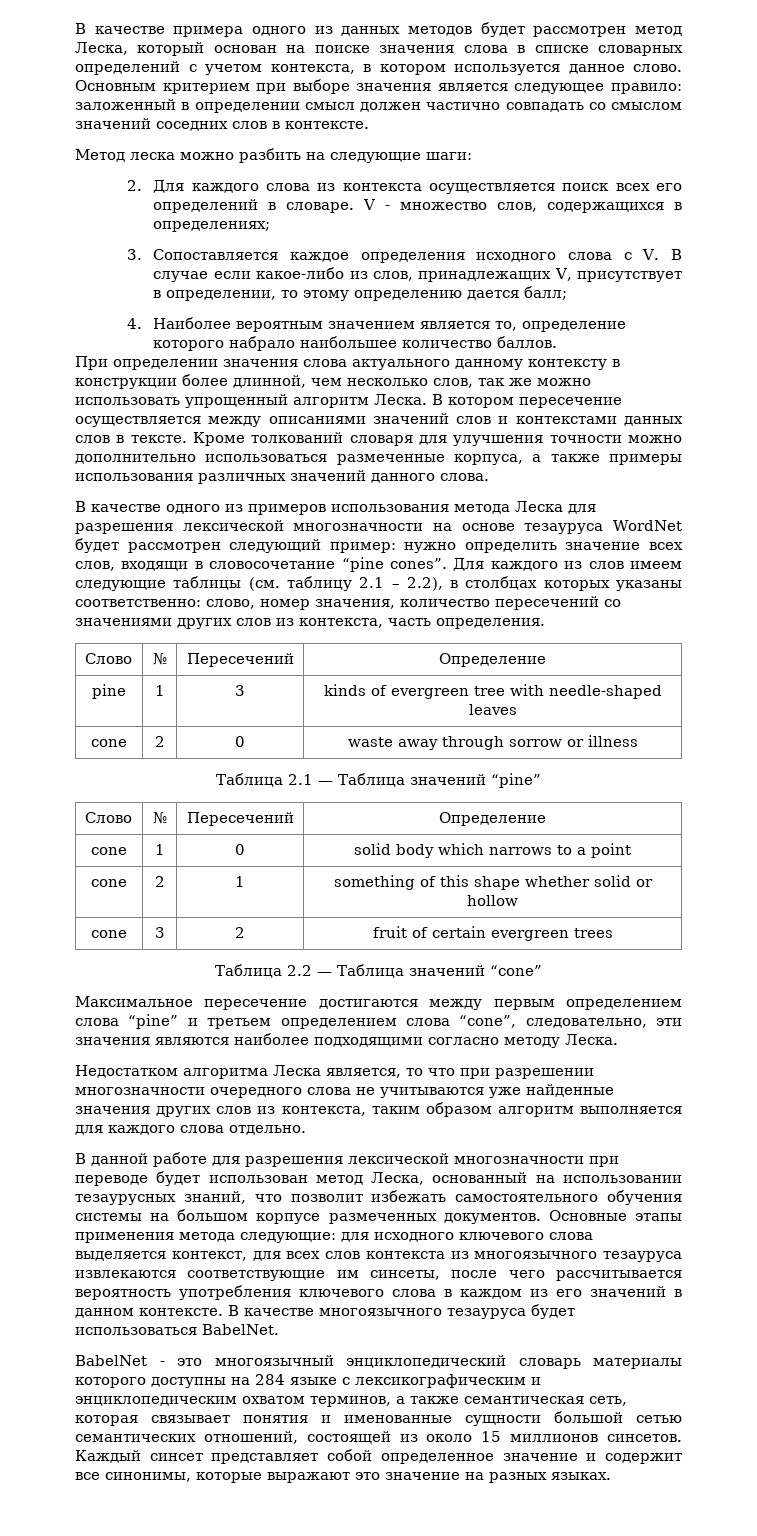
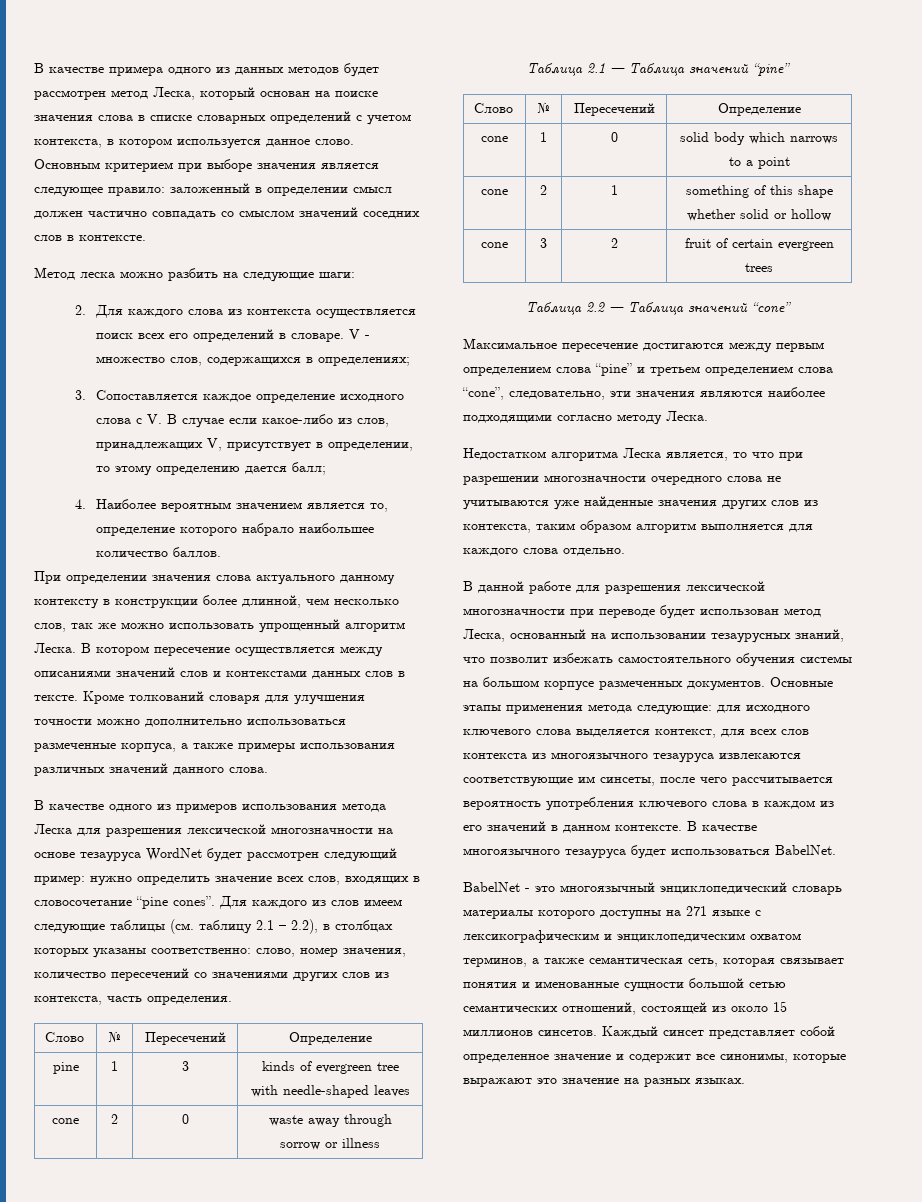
[360,252,465,263] определения -> [255,394,335,403] определение
[121,561,189,571] входящи -> [345,876,409,884] входящих
[255,1374,285,1385] 284 -> [686,906,707,916] 271

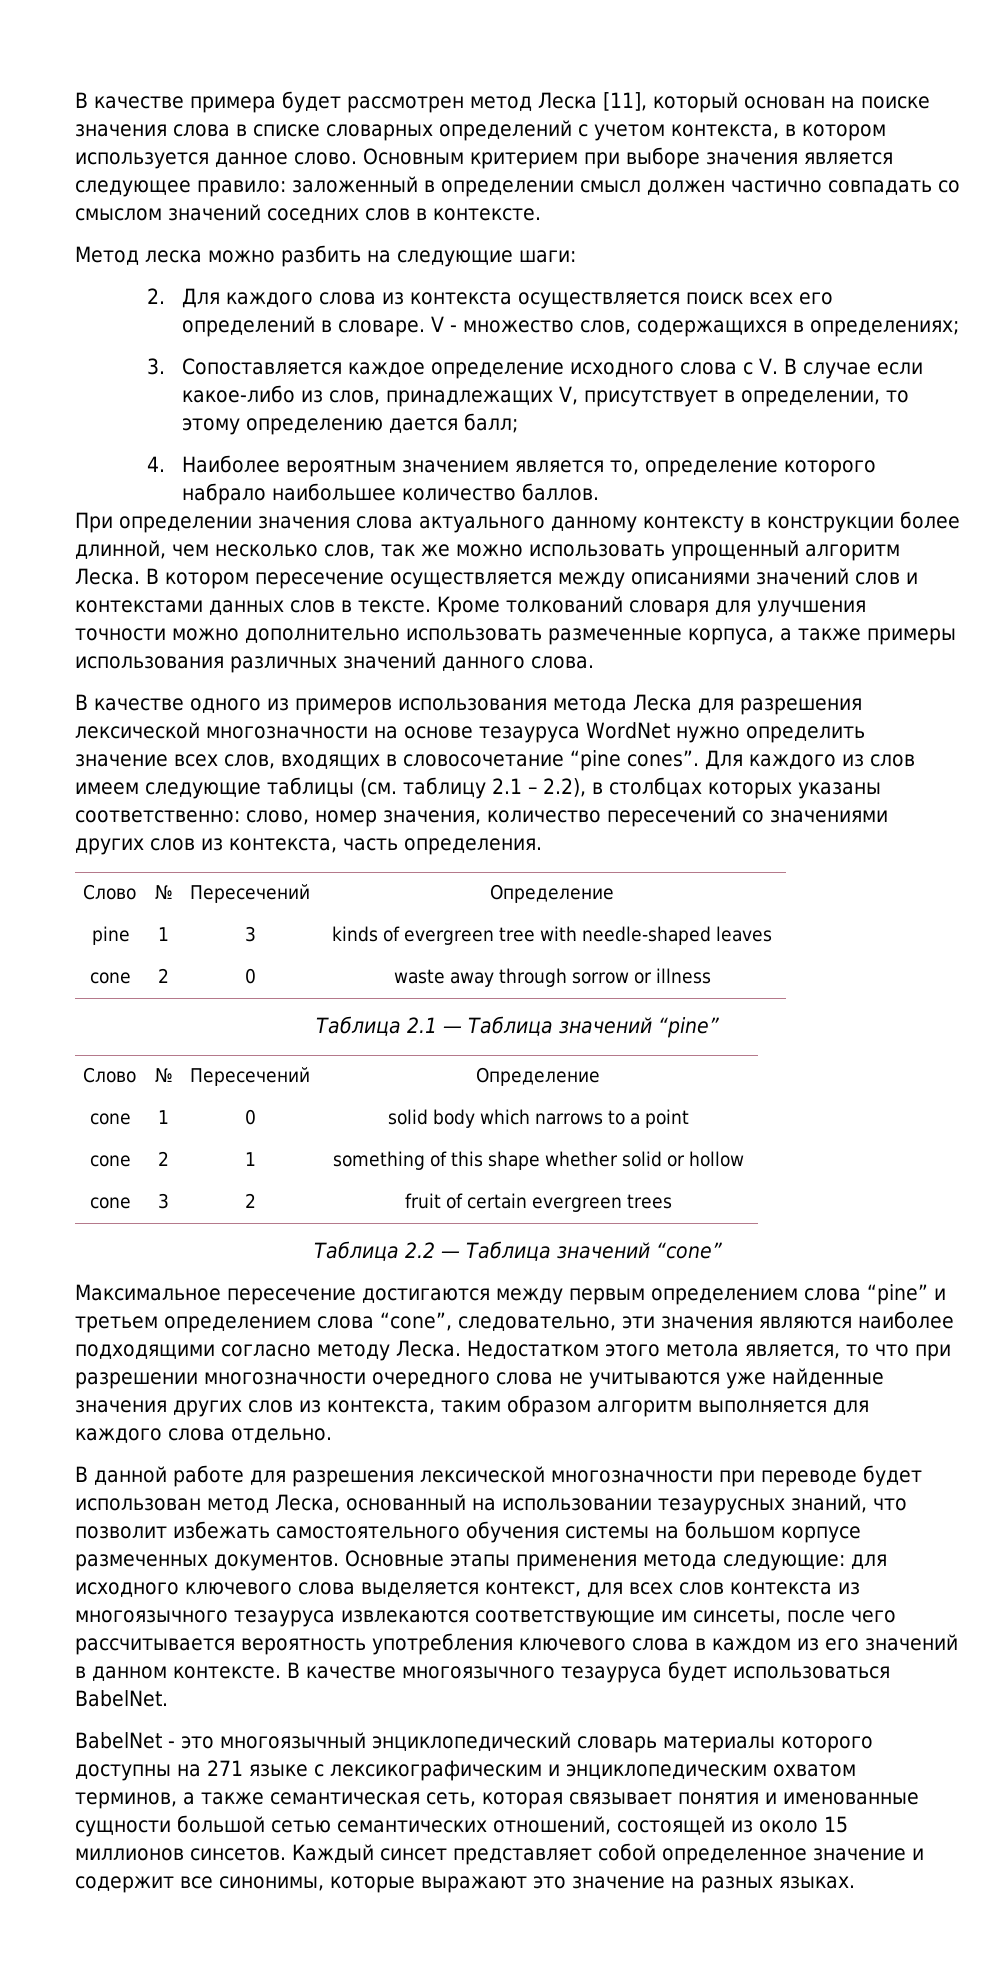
[168,66,339,75] одного из данных методов -> (276, 104) none
[153,87,195,100] Леска, -> [538,92,647,111] Леска [11],
[247,719,346,725] использоваться -> [406,628,542,641] использовать
[207,848,397,862] [34,875,85,885] будет рассмотрен следующий пример: -> (670, 730) none
[463,448,661,461] // Недостатком алгоритма Леска -> [467,1340,739,1359] Недостатком этого метола

